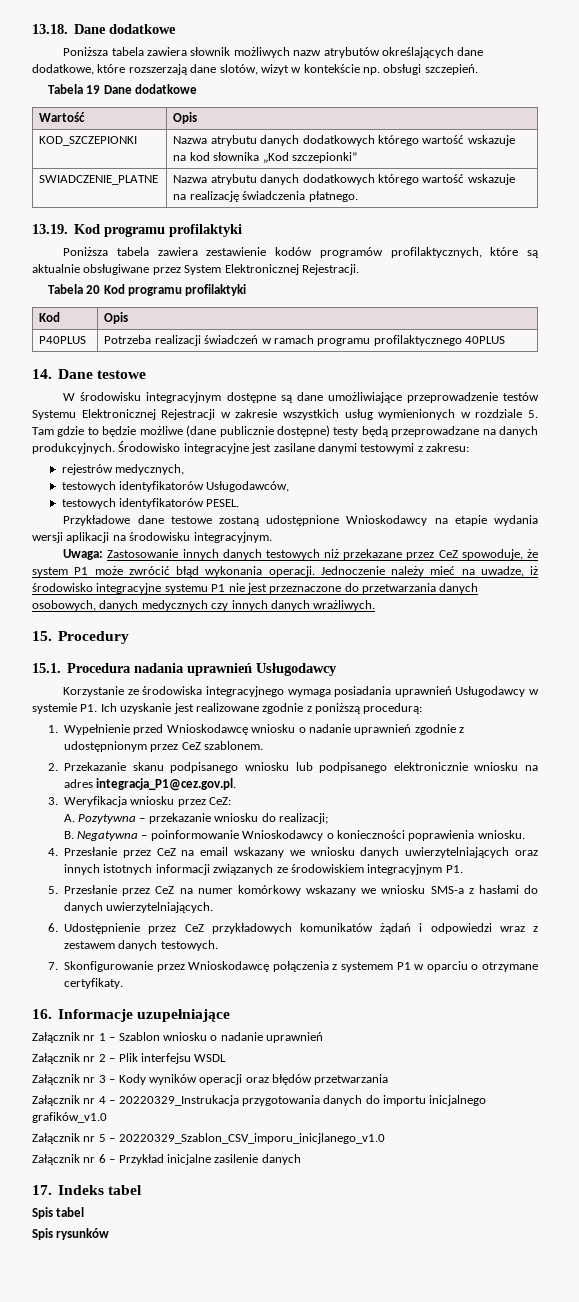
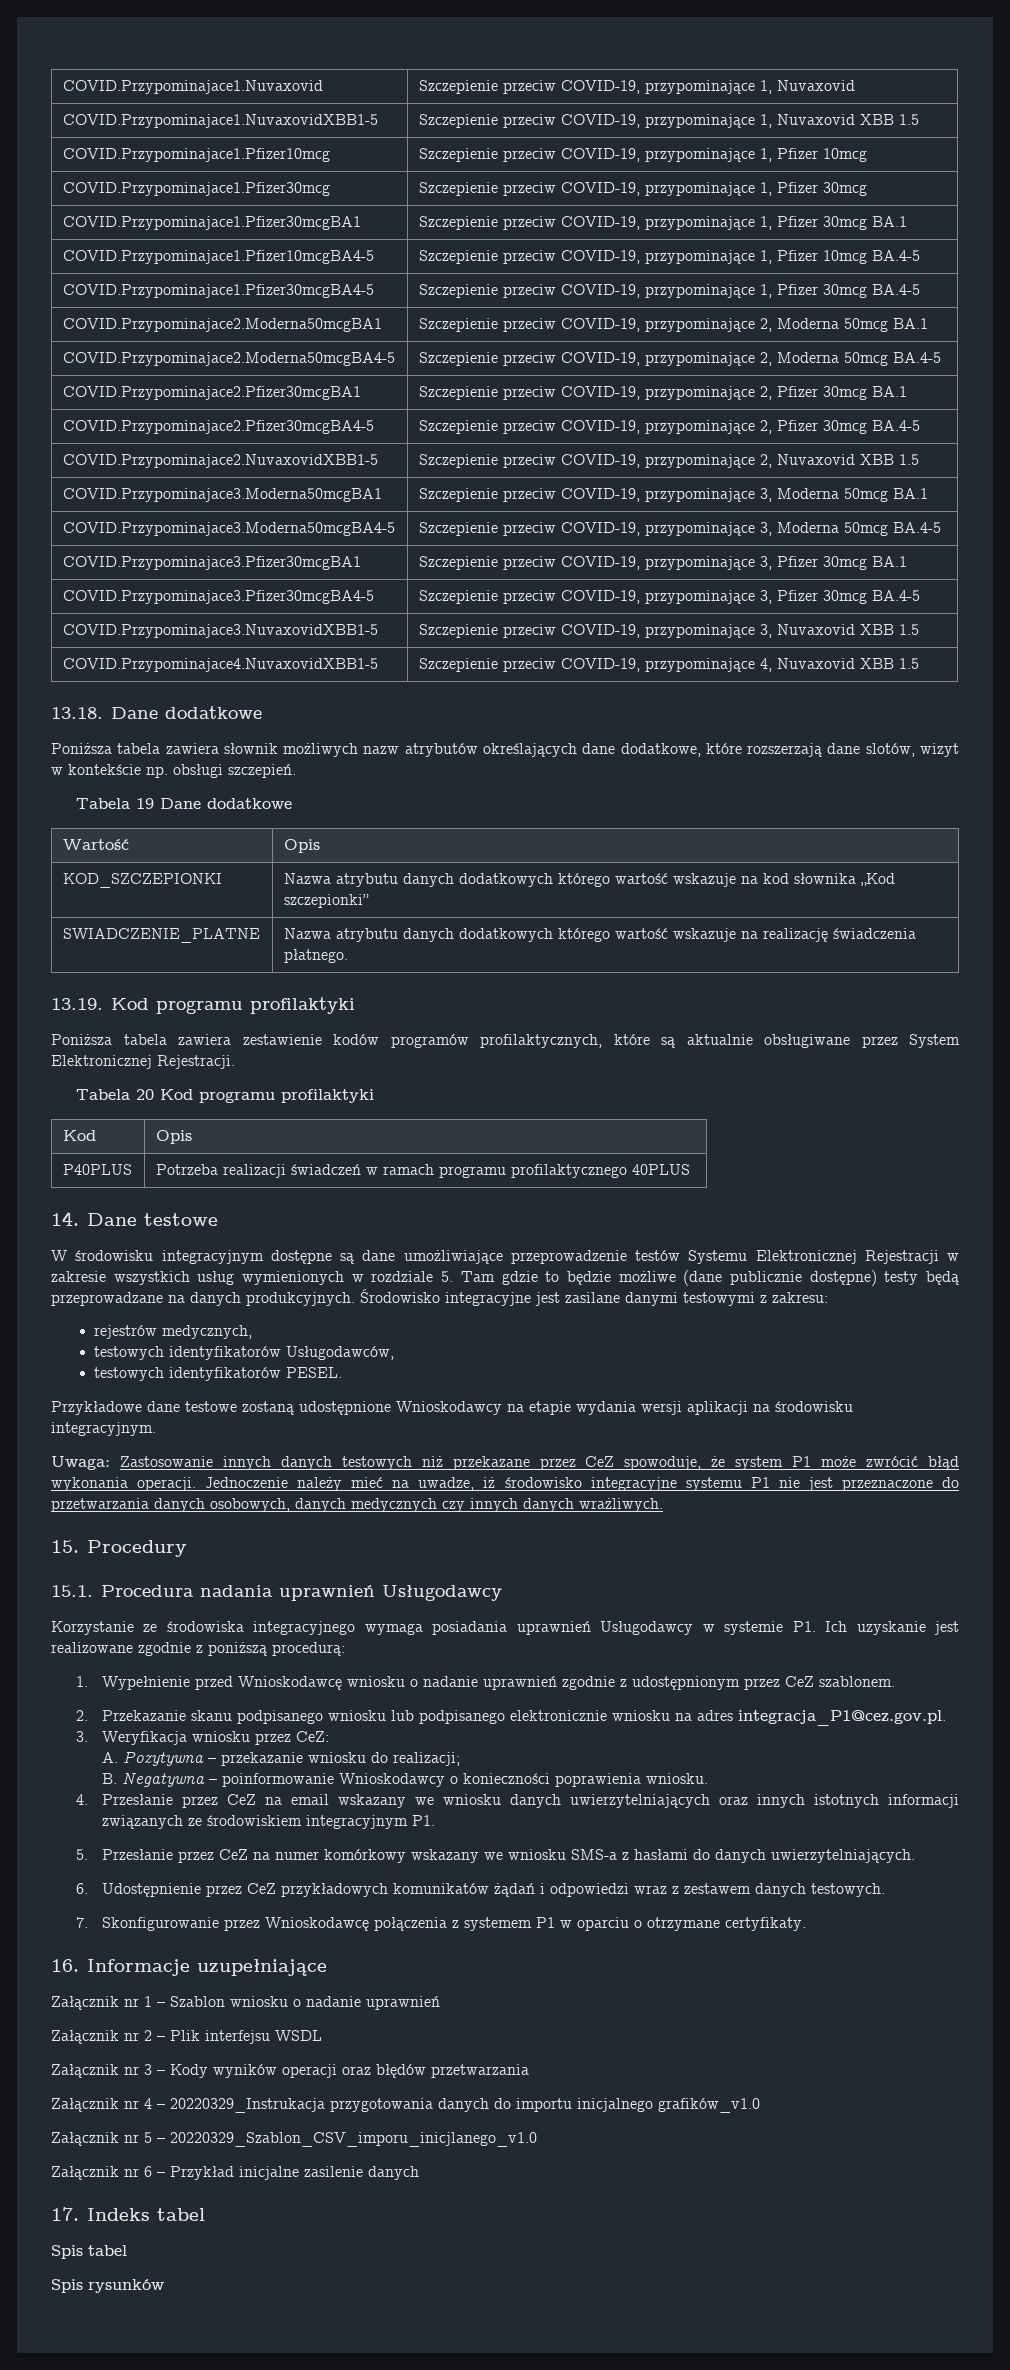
(32, 29) none -> [62,80,323,94] [418,80,855,94] [62,114,378,128] [418,114,919,128] [62,148,330,162] [418,148,867,162] [62,182,330,196] [418,182,867,196] [62,216,361,230] [418,216,907,230] [62,250,374,264] [418,250,920,264] [62,284,374,298] [418,284,920,298] [62,318,382,332] [418,318,928,332] [62,352,395,366] [418,352,941,366] [62,386,361,400] [418,386,907,400] [62,420,374,434] [418,420,920,434] [62,454,378,468] [418,454,919,468] [62,488,382,502] [418,488,928,502] [62,522,395,536] [418,522,941,536] [62,556,361,570] [418,556,907,570] [62,590,374,604] [418,590,920,604] [62,624,378,638] [418,624,919,638] [62,658,378,672] [418,658,919,672] COVID.Przypominajace1.Nuvaxovid | Szczepienie przeciw COVID-19, przypominające 1, Nuvaxovid // COVID.Przypominajace1.NuvaxovidXBB1-5 | Szczepienie przeciw COVID-19, przypominające 1, Nuvaxovid XBB 1.5 // COVID.Przypominajace1.Pfizer10mcg | Szczepienie przeciw COVID-19, przypominające 1, Pfizer 10mcg // COVID.Przypominajace1.Pfizer30mcg | Szczepienie przeciw COVID-19, przypominające 1, Pfizer 30mcg // COVID.Przypominajace1.Pfizer30mcgBA1 | Szczepienie przeciw COVID-19, przypominające 1, Pfizer 30mcg BA.1 // COVID.Przypominajace1.Pfizer10mcgBA4-5 | Szczepienie przeciw COVID-19, przypominające 1, Pfizer 10mcg BA.4-5 // COVID.Przypominajace1.Pfizer30mcgBA4-5 | Szczepienie przeciw COVID-19, przypominające 1, Pfizer 30mcg BA.4-5 // COVID.Przypominajace2.Moderna50mcgBA1 | Szczepienie przeciw COVID-19, przypominające 2, Moderna 50mcg BA.1 // COVID.Przypominajace2.Moderna50mcgBA4-5 | Szczepienie przeciw COVID-19, przypominające 2, Moderna 50mcg BA.4-5 // COVID.Przypominajace2.Pfizer30mcgBA1 | Szczepienie przeciw COVID-19, przypominające 2, Pfizer 30mcg BA.1 // COVID.Przypominajace2.Pfizer30mcgBA4-5 | Szczepienie przeciw COVID-19, przypominające 2, Pfizer 30mcg BA.4-5 // COVID.Przypominajace2.NuvaxovidXBB1-5 | Szczepienie przeciw COVID-19, przypominające 2, Nuvaxovid XBB 1.5 // COVID.Przypominajace3.Moderna50mcgBA1 | Szczepienie przeciw COVID-19, przypominające 3, Moderna 50mcg BA.1 // COVID.Przypominajace3.Moderna50mcgBA4-5 | Szczepienie przeciw COVID-19, przypominające 3, Moderna 50mcg BA.4-5 // COVID.Przypominajace3.Pfizer30mcgBA1 | Szczepienie przeciw COVID-19, przypominające 3, Pfizer 30mcg BA.1 // COVID.Przypominajace3.Pfizer30mcgBA4-5 | Szczepienie przeciw COVID-19, przypominające 3, Pfizer 30mcg BA.4-5 // COVID.Przypominajace3.NuvaxovidXBB1-5 | Szczepienie przeciw COVID-19, przypominające 3, Nuvaxovid XBB 1.5 // COVID.Przypominajace4.NuvaxovidXBB1-5 | Szczepienie przeciw COVID-19, przypominające 4, Nuvaxovid XBB 1.5 //

